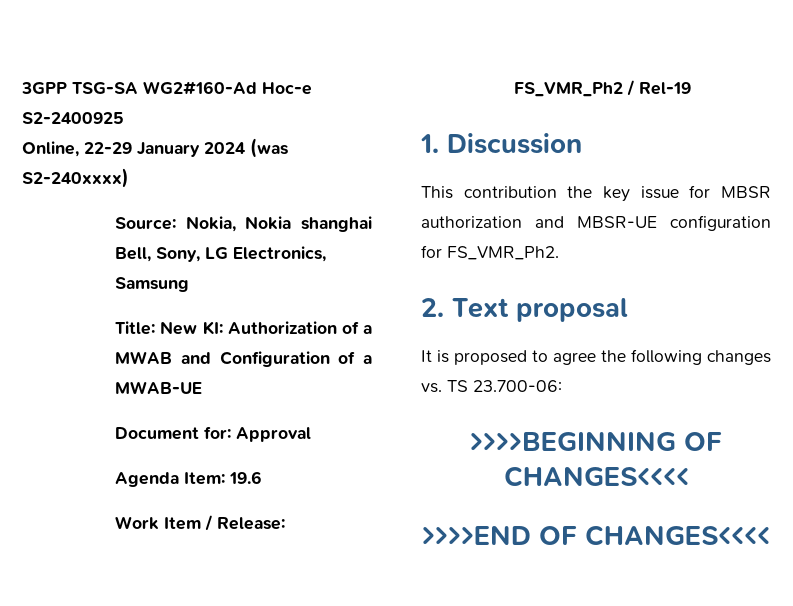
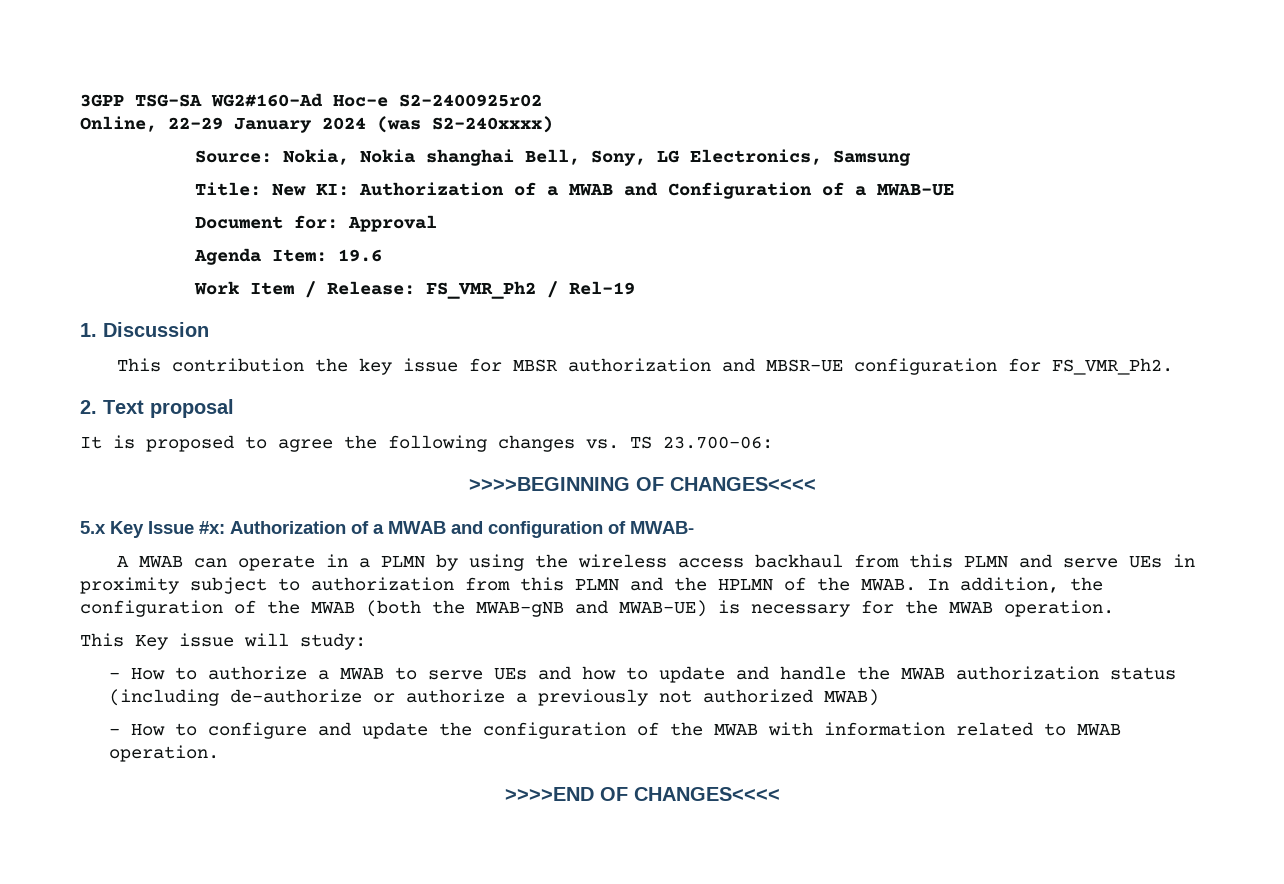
[22,112,124,124] S2-2400925 -> [399,94,542,107] S2-2400925r02
(689, 476) none -> [80,521,694,538] [117,554,1196,571] [80,577,1103,594] [80,600,1114,617] [80,633,366,650] [108,666,1176,683] [108,689,879,706] [108,722,1121,739] [108,745,219,762] // 5.x Key Issue #x: Authorization of a MWAB and configuration of MWAB- // A MWAB can operate in a PLMN by using the wireless access backhaul from this PLMN and serve UEs in proximity subject to authorization from this PLMN and the HPLMN of the MWAB. In addition, the configuration of the MWAB (both the MWAB-gNB and MWAB-UE) is necessary for the MWAB operation. // This Key issue will study: // - How to authorize a MWAB to serve UEs and how to update and handle the MWAB authorization status (including de-authorize or authorize a previously not authorized MWAB) // - How to configure and update the configuration of the MWAB with information related to MWAB operation.

